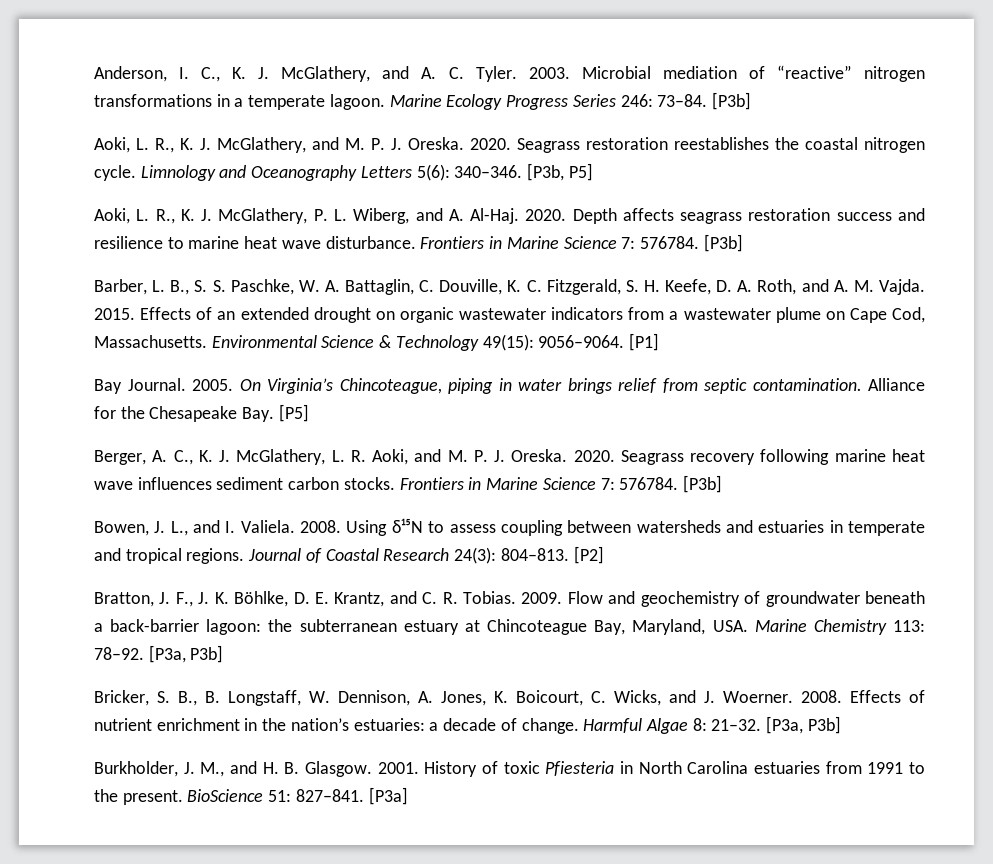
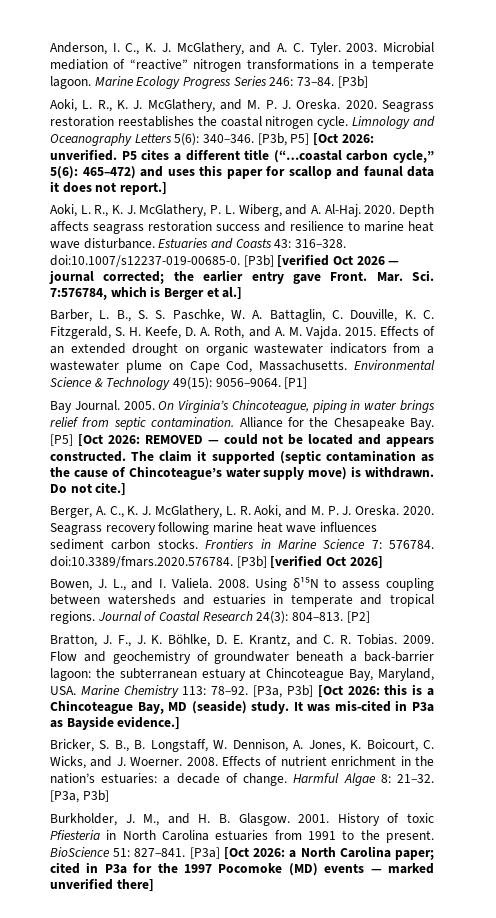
(593, 172) none -> [312,133,374,146] [50,149,434,163] [50,165,434,179] [50,181,167,195] [Oct 2026: unverified. P5 cites a different title (“…coastal carbon cycle,” 5(6): 465–472) and uses this paper for scallop and faunal data it does not report.]
[420,234,743,252] Frontiers in Marine Science 7: 576784. [P3b] -> [158,238,346,249] [50,254,400,268] [49,270,434,284] [50,286,243,300] Estuaries and Coasts 43: 316–328. doi:10.1007/s12237-019-00685-0. [P3b] [verified Oct 2026 — journal corrected; the earlier entry gave Front. Mar. Sci. 7:576784, which is Berger et al.]
(309, 413) none -> [77,434,434,447] [50,450,434,464] [50,466,434,480] [50,482,127,496] [Oct 2026: REMOVED — could not be located and appears constructed. The claim it supported (septic contamination as the cause of Chincoteague’s water supply move) is withdrawn. Do not cite.]
[682,475,722,493] [P3b] -> [50,555,383,569] doi:10.3389/fmars.2020.576784. [P3b] [verified Oct 2026]
(224, 654) none -> [317,684,434,698] [50,700,434,714] [50,716,181,730] [Oct 2026: this is a Chincoteague Bay, MD (seaside) study. It was mis-cited in P3a as Bayside evidence.]
(408, 796) none -> [223,846,435,860] [50,862,434,876] [50,878,154,892] [Oct 2026: a North Carolina paper; cited in P3a for the 1997 Pocomoke (MD) events — marked unverified there]

